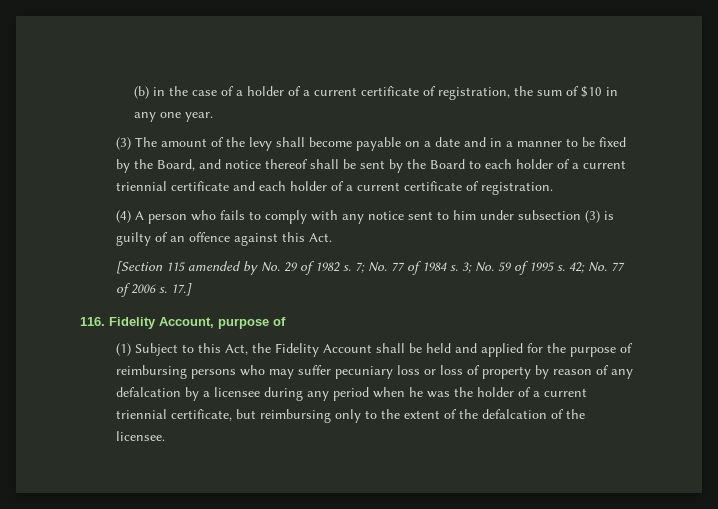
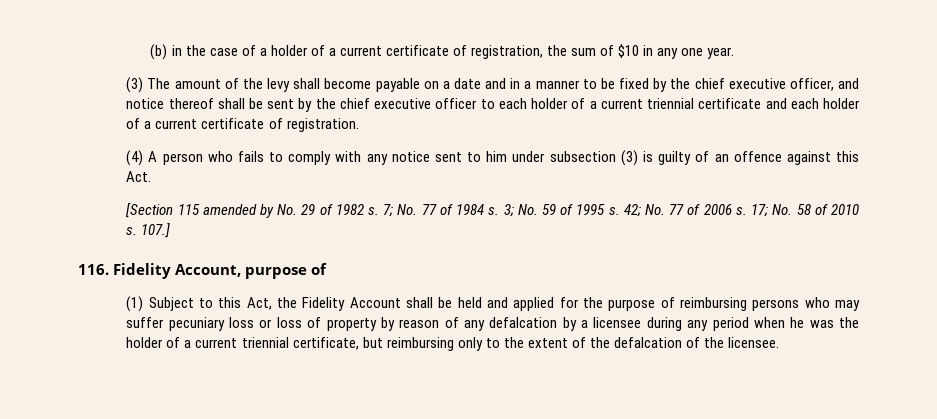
[157,159,196,171] Board, -> [694,78,834,91] chief executive officer,
[430,159,466,169] Board -> [339,98,478,109] chief executive officer
[171,283,193,296] 17.] -> [751,204,859,217] [126,223,171,238] 17; No. 58 of 2010 s. 107.]

